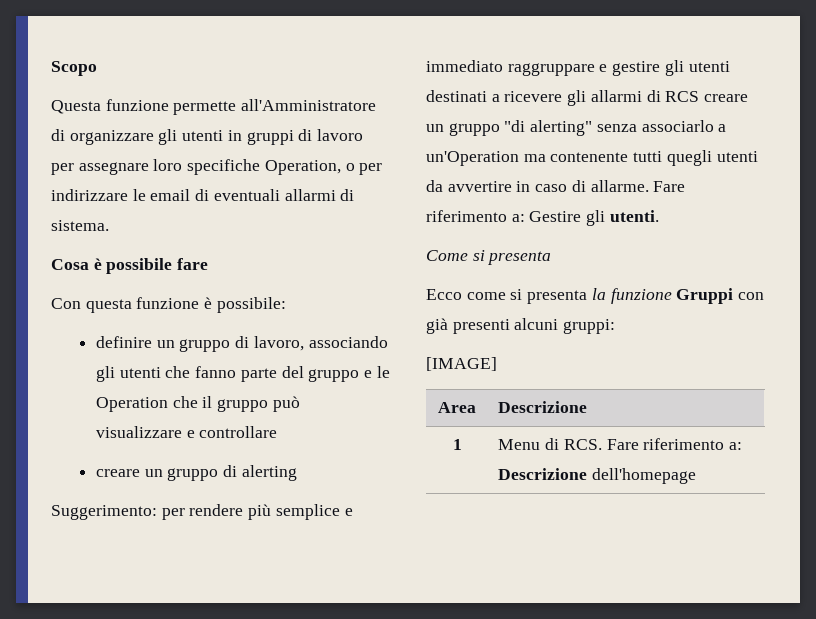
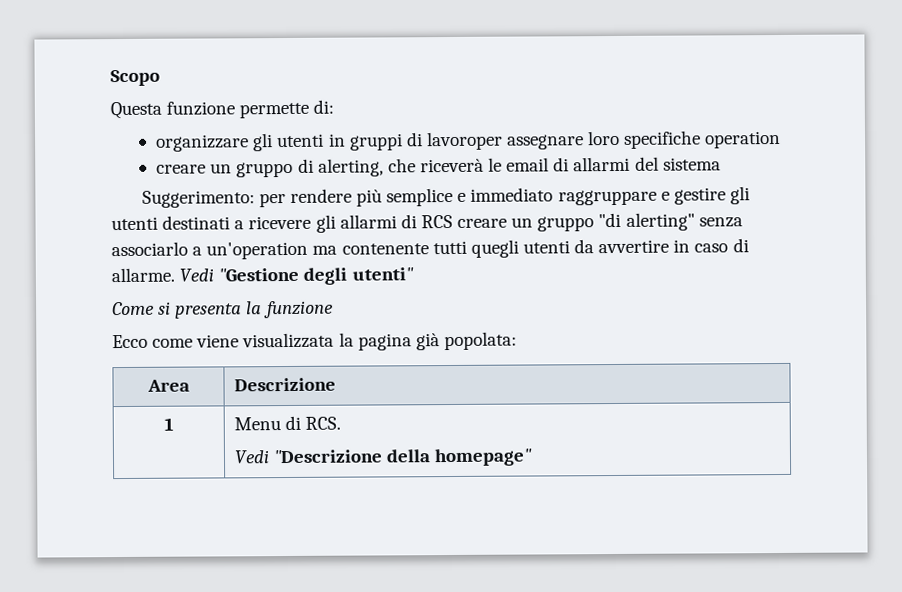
[241,99,377,111] [51,129,65,141] all'Amministratore di -> [313,99,335,114] di: //
[317,129,364,141] [51,163,74,175] lavoro per -> [425,131,503,151] lavoroper
[264,160,383,175] [51,189,355,201] [51,220,109,231] [51,258,209,274] [51,297,286,313] [95,336,388,352] [95,366,390,382] [95,396,300,412] [95,426,278,438] [95,465,297,481] Operation, o per indirizzare le email di eventuali allarmi di sistema. // Cosa è possibile fare // Con questa funzione è possibile: // definire un gruppo di lavoro, associando gli utenti che fanno parte del gruppo e le Operation che il gruppo può visualizzare e controllare // creare un gruppo di alerting -> [704,130,782,149] [156,156,721,178] operation // creare un gruppo di alerting, che riceverà le email di allarmi del sistema
[426,151,519,166] un'Operation -> [206,241,309,260] un'operation
[653,181,686,192] [426,210,659,226] Fare riferimento a: Gestire gli utenti. -> [179,267,414,285] Vedi "Gestione degli utenti"
(552, 258) none -> [246,300,334,319] la funzione
[510,288,765,304] [426,318,616,334] [426,357,497,371] si presenta la funzione Gruppi con già presenti alcuni gruppi: // [IMAGE] -> [196,331,517,351] viene visualizzata la pagina già popolata:
[606,438,742,450] [498,468,697,484] Fare riferimento a: Descrizione dell'homepage -> [233,448,534,467] // Vedi "Descrizione della homepage"

